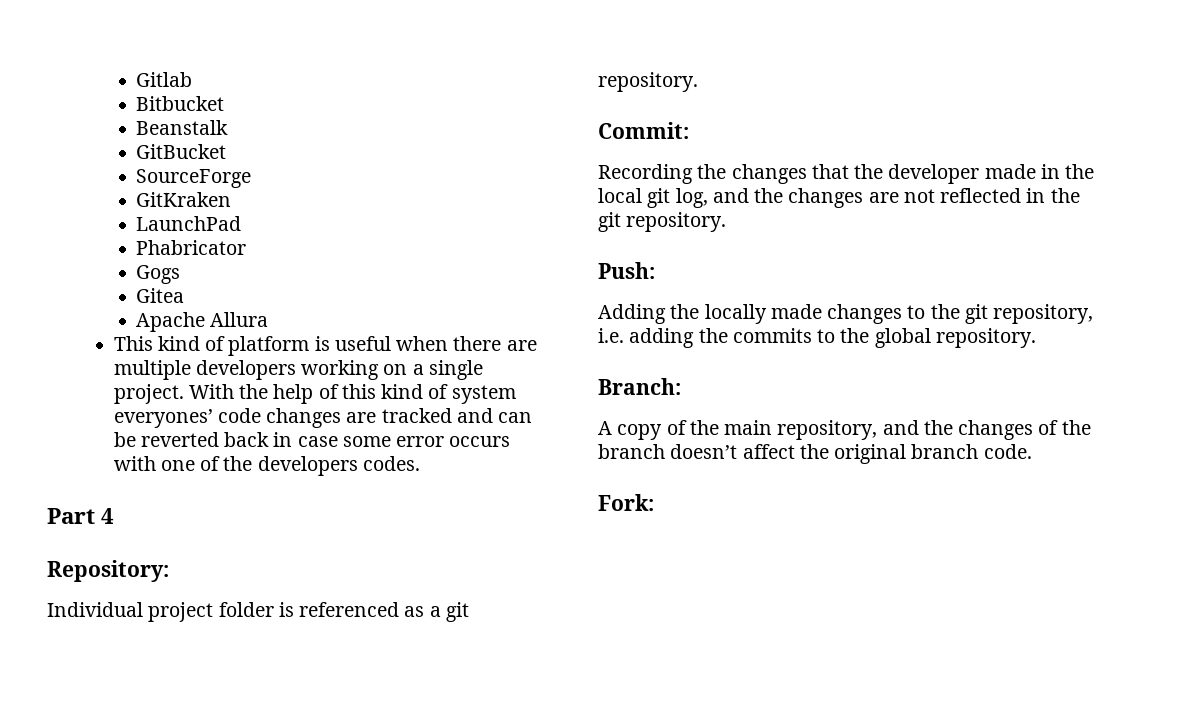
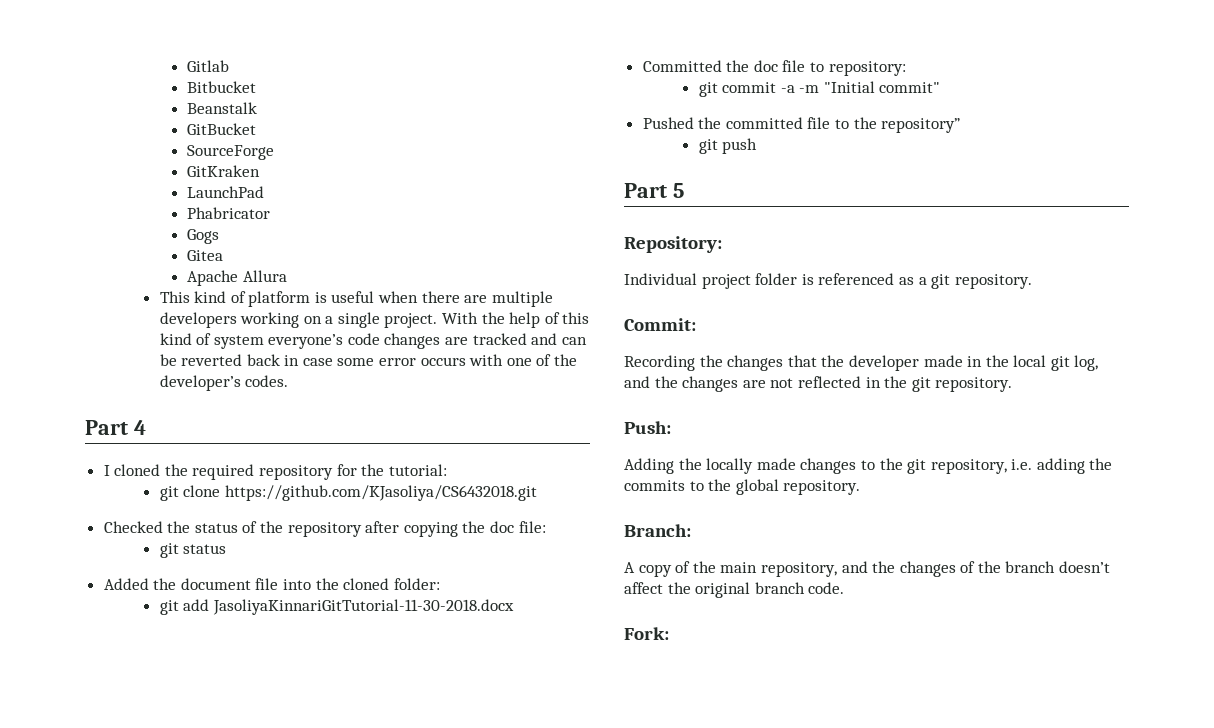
[113,409,213,428] everyones’ -> [268,334,344,349] everyone’s
[257,456,358,476] developers -> [159,375,241,391] developer’s
(115, 516) none -> [103,464,447,480] [159,485,537,501] [103,521,546,537] [159,543,227,558] [103,578,440,590] [159,599,514,615] [642,60,906,76] [698,81,941,97] [642,117,961,133] [698,138,758,154] [624,183,684,198] // I cloned the required repository for the tutorial: // git clone https://github.com/KJasoliya/CS6432018.git // Checked the status of the repository after copying the doc file: // git status // Added the document file into the cloned folder: // git add JasoliyaKinnariGitTutorial-11-30-2018.docx // Committed the doc file to repository: // git commit -a -m "Initial commit" // Pushed the committed file to the repository” // git push // Part 5

